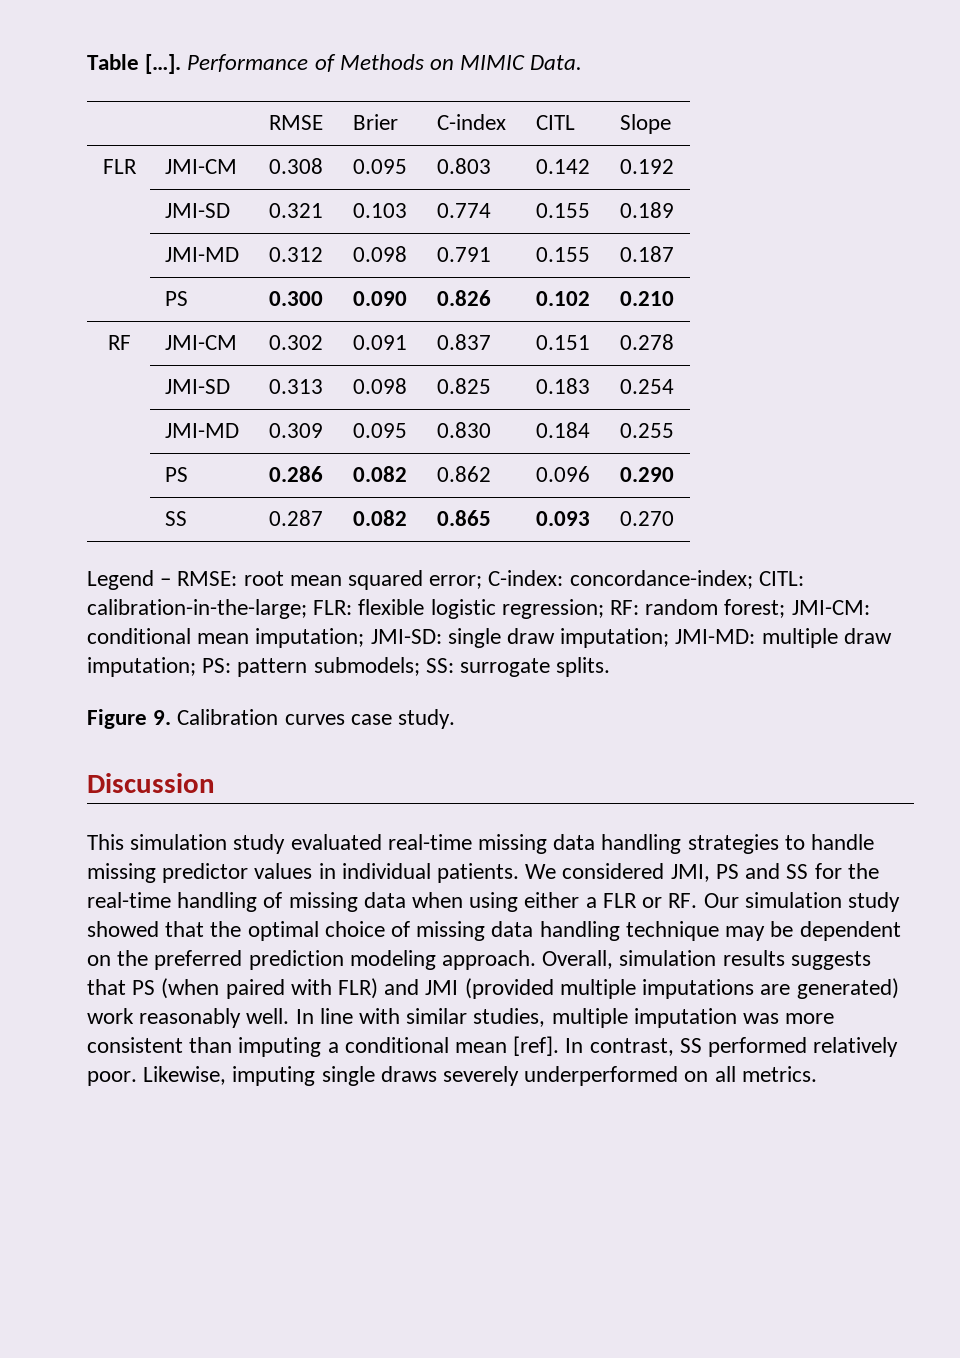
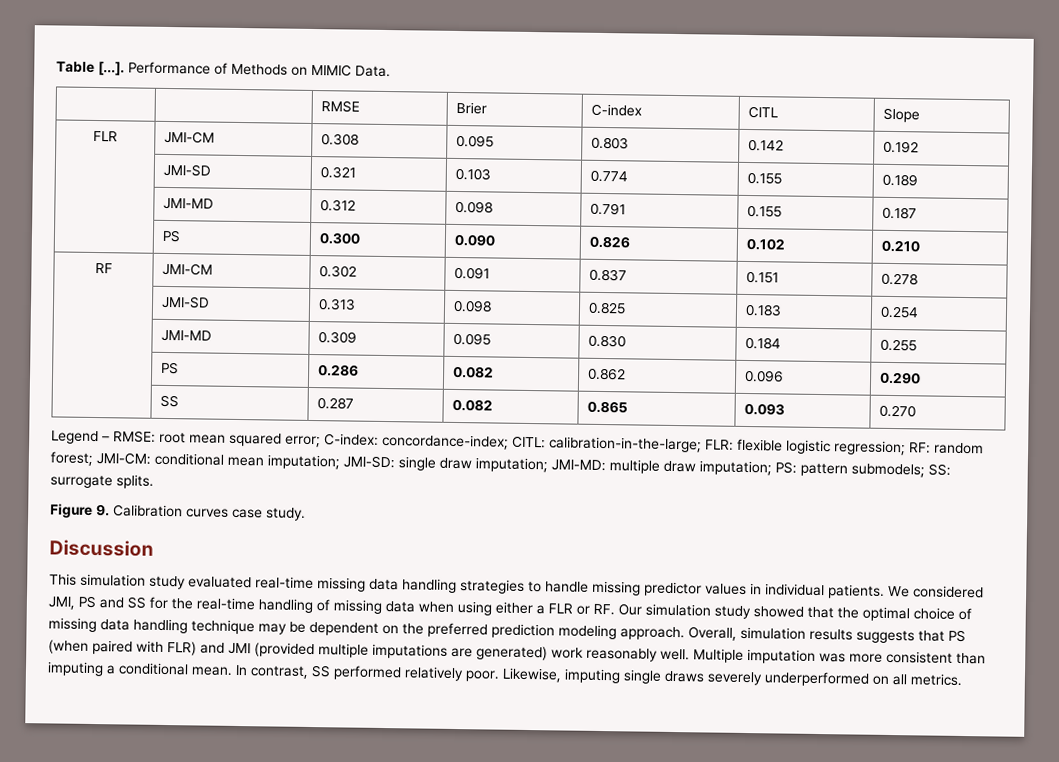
[295,1008,628,1028] In line with similar studies, multiple -> [693,648,744,663] Multiple
[455,1036,560,1056] mean [ref]. -> [191,666,233,676] mean.

